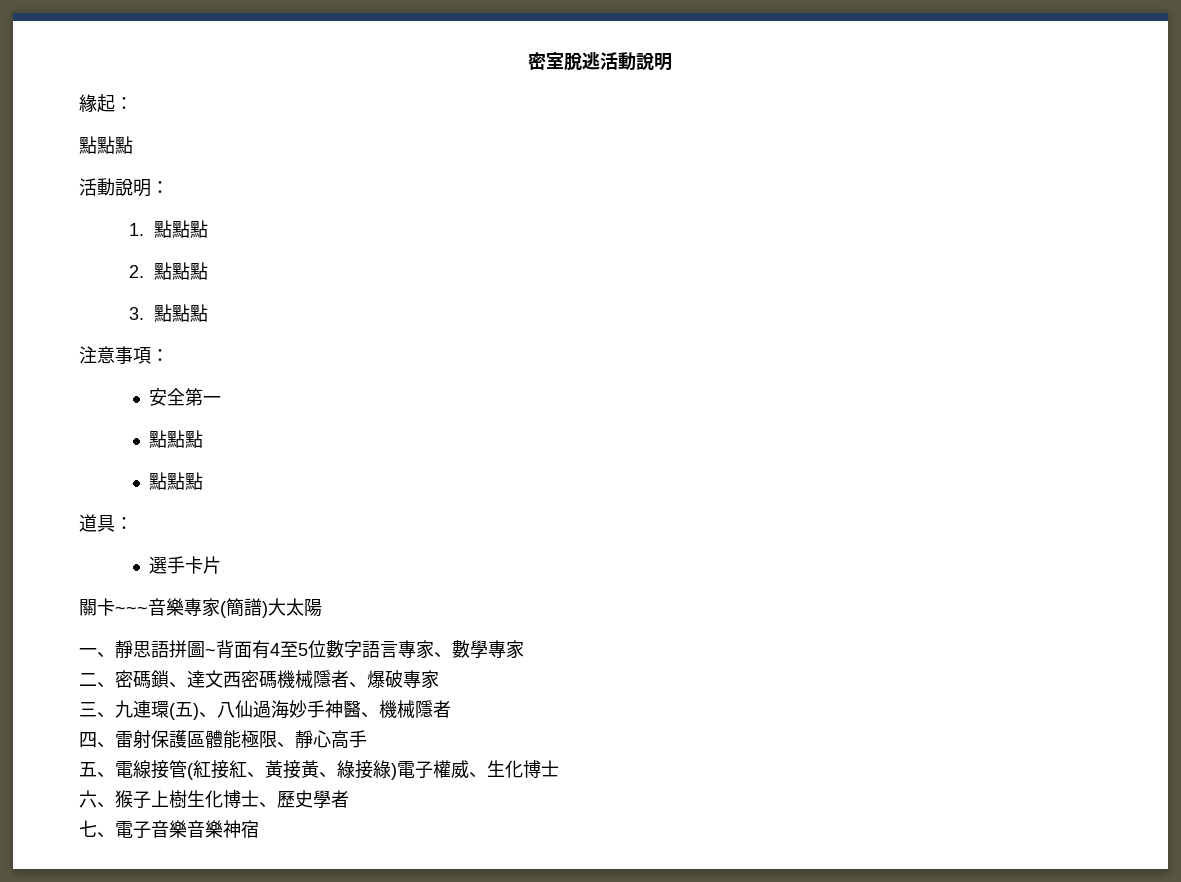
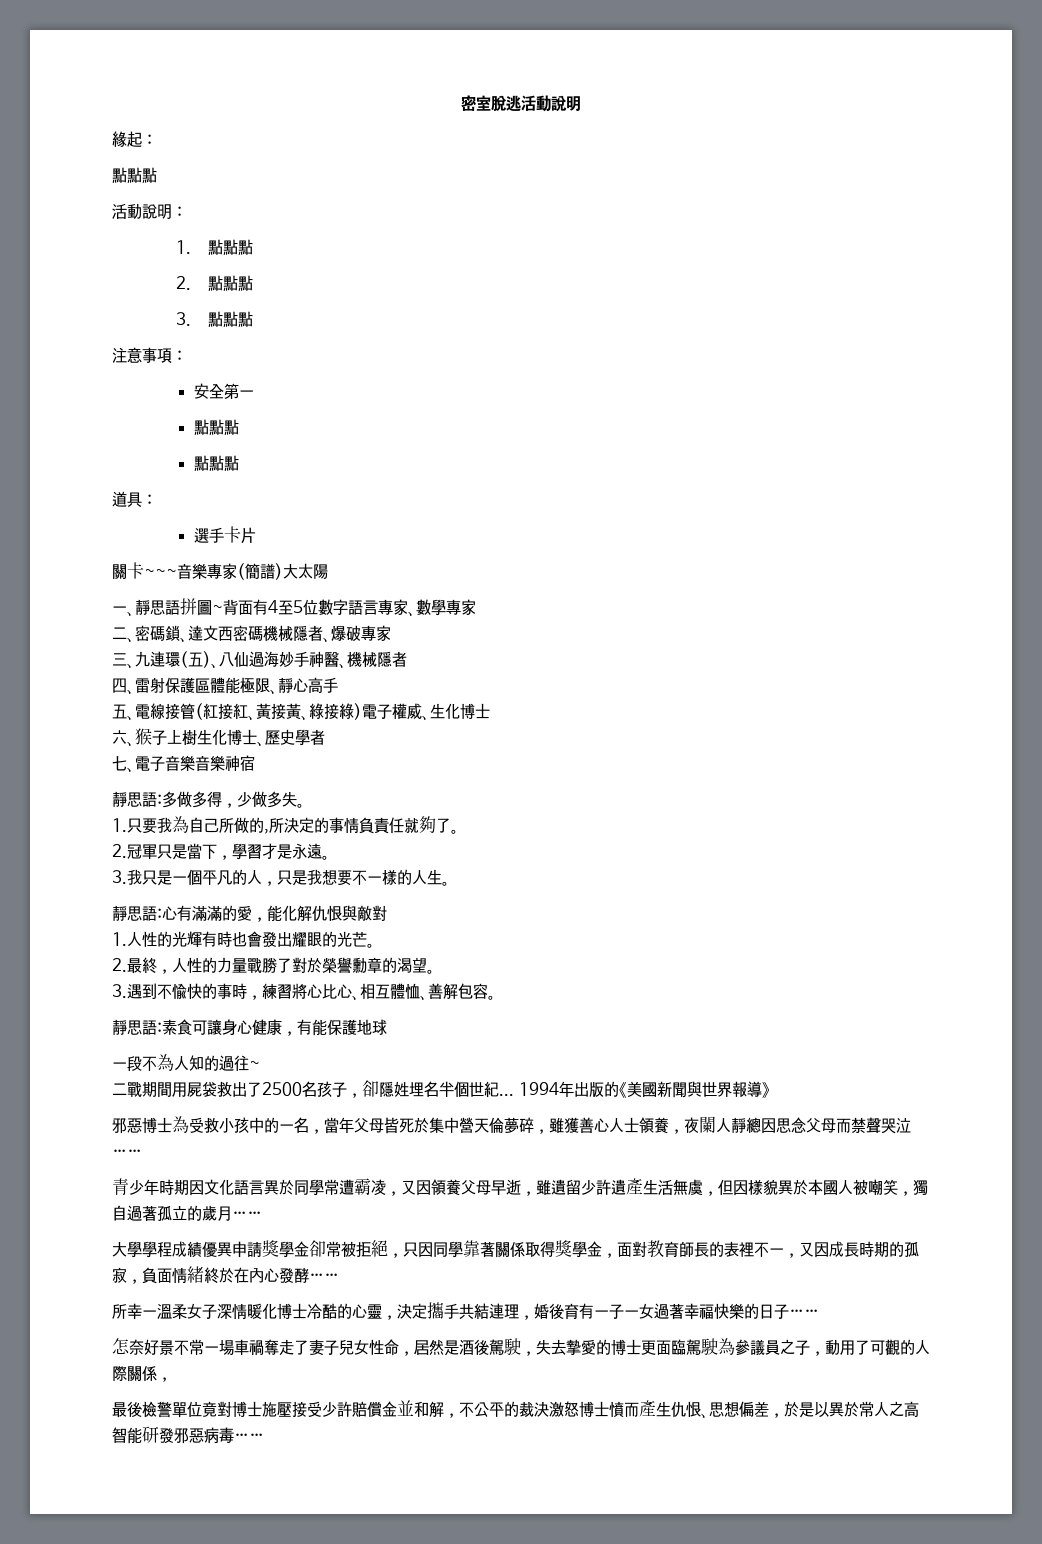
(259, 829) none -> [112,791,305,808] [112,816,459,834] [112,843,330,860] [112,869,450,886] [112,905,387,922] [112,931,375,948] [112,957,435,974] [112,983,496,1001] [112,1019,387,1036] [112,1054,260,1071] [112,1080,770,1098] [112,1116,911,1134] [112,1149,142,1157] [112,1178,928,1196] [112,1205,262,1222] [112,1240,919,1258] [112,1266,339,1284] [112,1302,819,1320] [112,1338,930,1356] [112,1365,172,1382] [112,1400,919,1419] [112,1426,264,1444] // 靜思語:多做多得，少做多失。 // 1.只要我為自己所做的,所決定的事情負責任就夠了。 // 2.冠軍只是當下，學習才是永遠。 // 3.我只是一個平凡的人，只是我想要不一樣的人生。 // 靜思語:心有滿滿的愛，能化解仇恨與敵對 // 1.人性的光輝有時也會發出耀眼的光芒。 // 2.最終，人性的力量戰勝了對於榮譽勳章的渴望。 // 3.遇到不愉快的事時，練習將心比心、相互體恤、善解包容。 // 靜思語:素食可讓身心健康，有能保護地球 // 一段不為人知的過往~ // 二戰期間用屍袋救出了2500名孩子，卻隱姓埋名半個世紀... 1994年出版的《美國新聞與世界報導》 // 邪惡博士為受救小孩中的一名，當年父母皆死於集中營天倫夢碎，雖獲善心人士領養，夜闌人靜總因思念父母而禁聲哭泣…… // 青少年時期因文化語言異於同學常遭霸凌，又因領養父母早逝，雖遺留少許遺產生活無虞，但因樣貌異於本國人被嘲笑，獨自過著孤立的歲月…… // 大學學程成績優異申請獎學金卻常被拒絕，只因同學靠著關係取得獎學金，面對教育師長的表裡不一，又因成長時期的孤寂，負面情緒終於在內心發酵…… // 所幸一溫柔女子深情暖化博士冷酷的心靈，決定攜手共結連理，婚後育有一子一女過著幸福快樂的日子…… // 怎奈好景不常一場車禍奪走了妻子兒女性命，居然是酒後駕駛，失去摯愛的博士更面臨駕駛為參議員之子，動用了可觀的人際關係， // 最後檢警單位竟對博士施壓接受少許賠償金並和解，不公平的裁決激怒博士憤而產生仇恨、思想偏差，於是以異於常人之高智能研發邪惡病毒……

